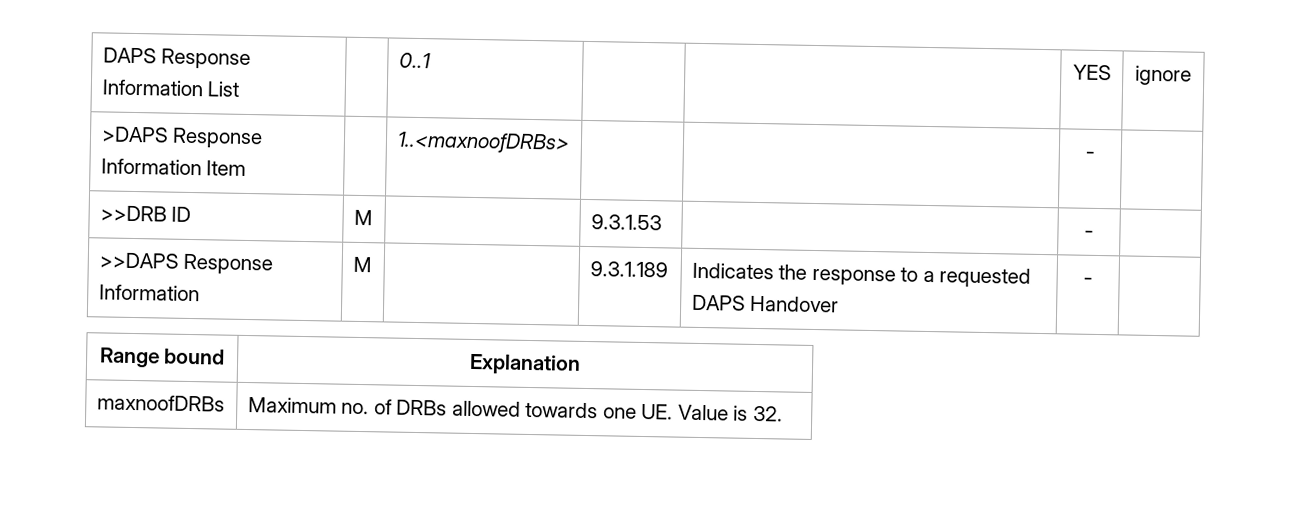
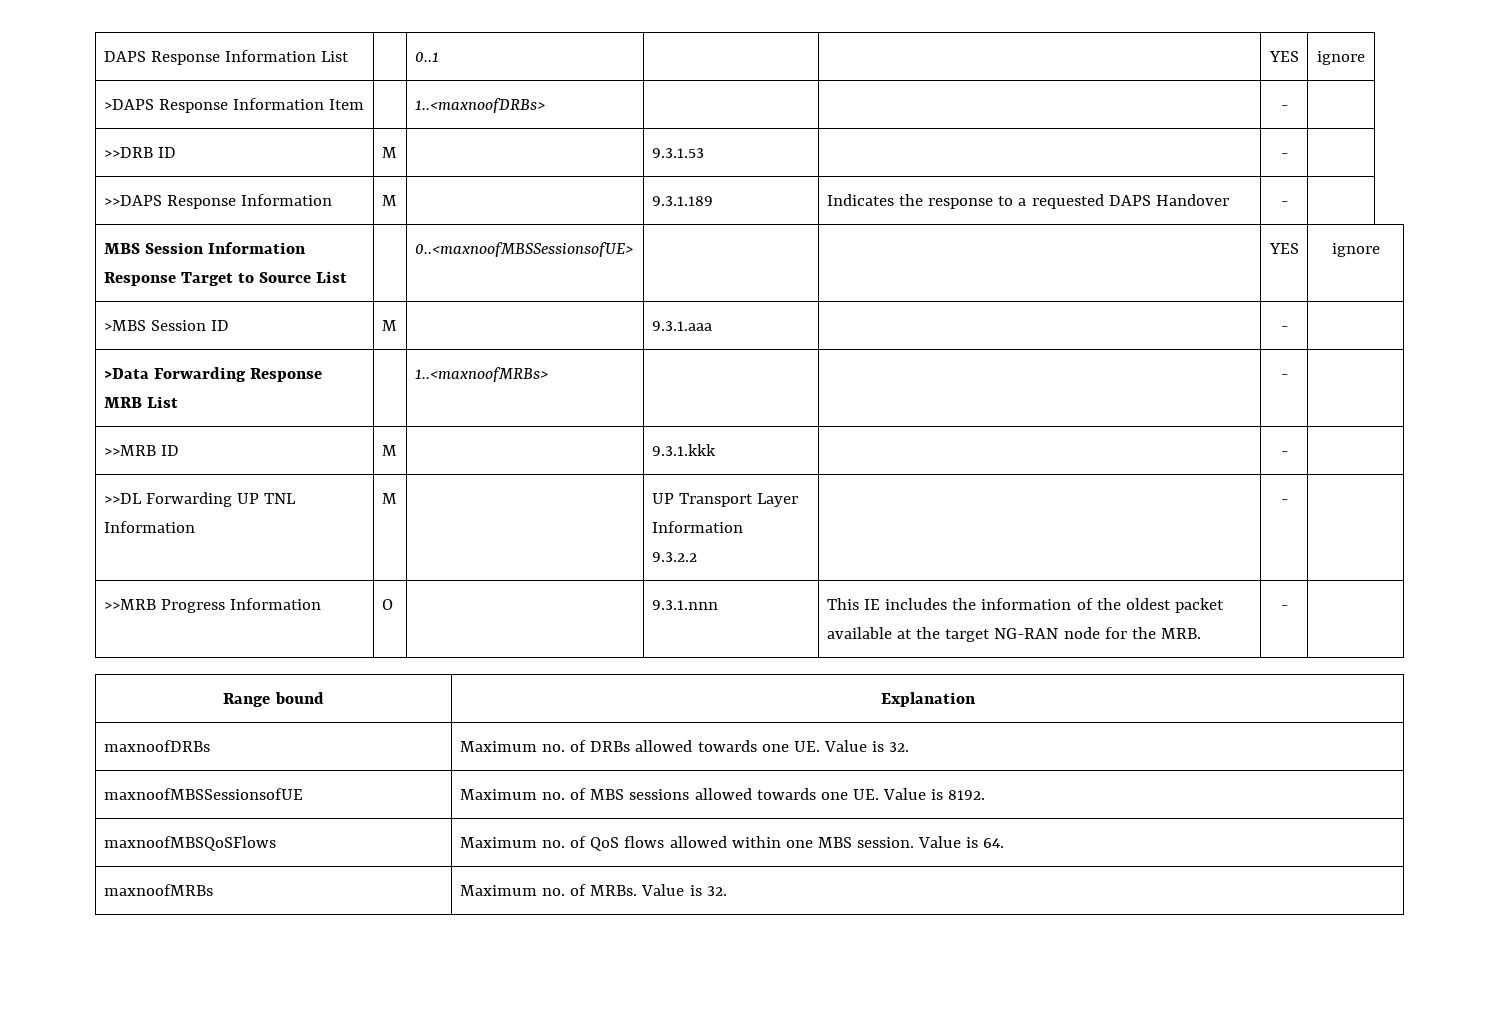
(1093, 281) none -> [103,242,307,254] [103,271,348,286] [414,242,633,257] [1268,243,1299,254] [1331,243,1380,257] [103,320,230,331] [381,320,397,331] [651,321,712,331] [1280,326,1288,331] [103,367,323,382] [103,396,179,408] [414,367,548,382] [1280,374,1288,379] [103,445,180,456] [381,445,397,456] [651,444,716,456] [1280,451,1288,456] [103,492,297,507] [103,521,195,533] [381,493,397,504] [651,493,799,507] [651,521,743,533] [651,552,697,562] [1280,499,1288,504] [103,598,322,613] [381,599,393,610] [651,600,718,610] [826,598,1224,613] [826,627,1201,642] [1280,605,1288,610] // MBS Session Information Response Target to Source List | | 0..<maxnoofMBSSessionsofUE> | | | YES | ignore // >MBS Session ID | M | | 9.3.1.aaa | | - | // >Data Forwarding Response MRB List | | 1..<maxnoofMRBs> | | | - | // >>MRB ID | M | | 9.3.1.kkk | | - | // >>DL Forwarding UP TNL Information | M | | UP Transport Layer Information // 9.3.2.2 | | - | // >>MRB Progress Information | O | | 9.3.1.nnn | This IE includes the information of the oldest packet available at the target NG-RAN node for the MRB. | - |
(784, 413) none -> [103,788,303,800] [459,788,986,800] [103,836,276,851] [459,836,1005,851] [103,884,213,896] [459,884,727,896] // maxnoofMBSSessionsofUE | Maximum no. of MBS sessions allowed towards one UE. Value is 8192. // maxnoofMBSQoSFlows | Maximum no. of QoS flows allowed within one MBS session. Value is 64. // maxnoofMRBs | Maximum no. of MRBs. Value is 32.

